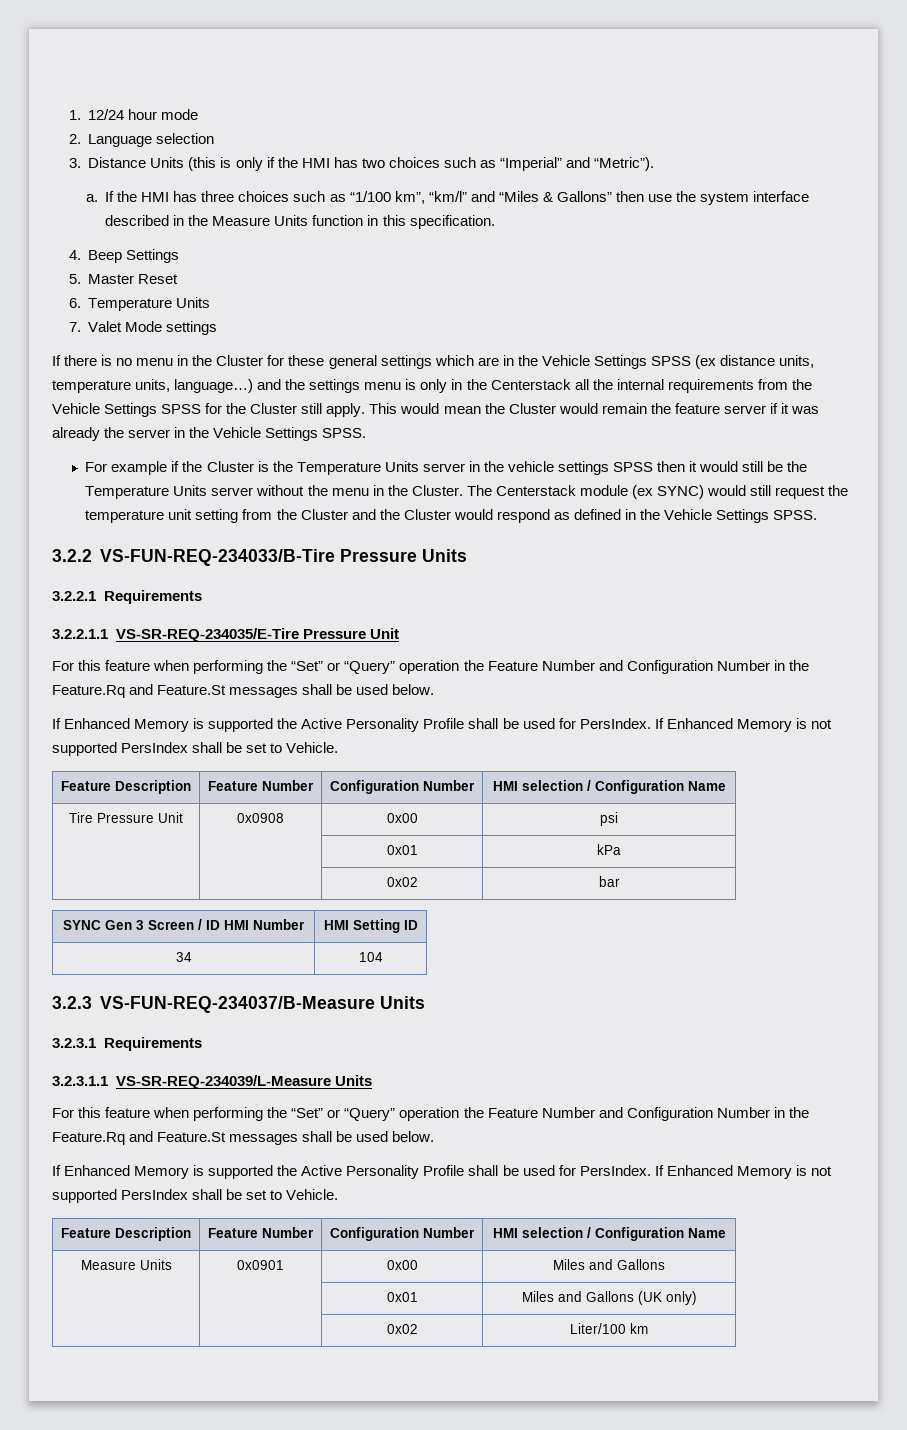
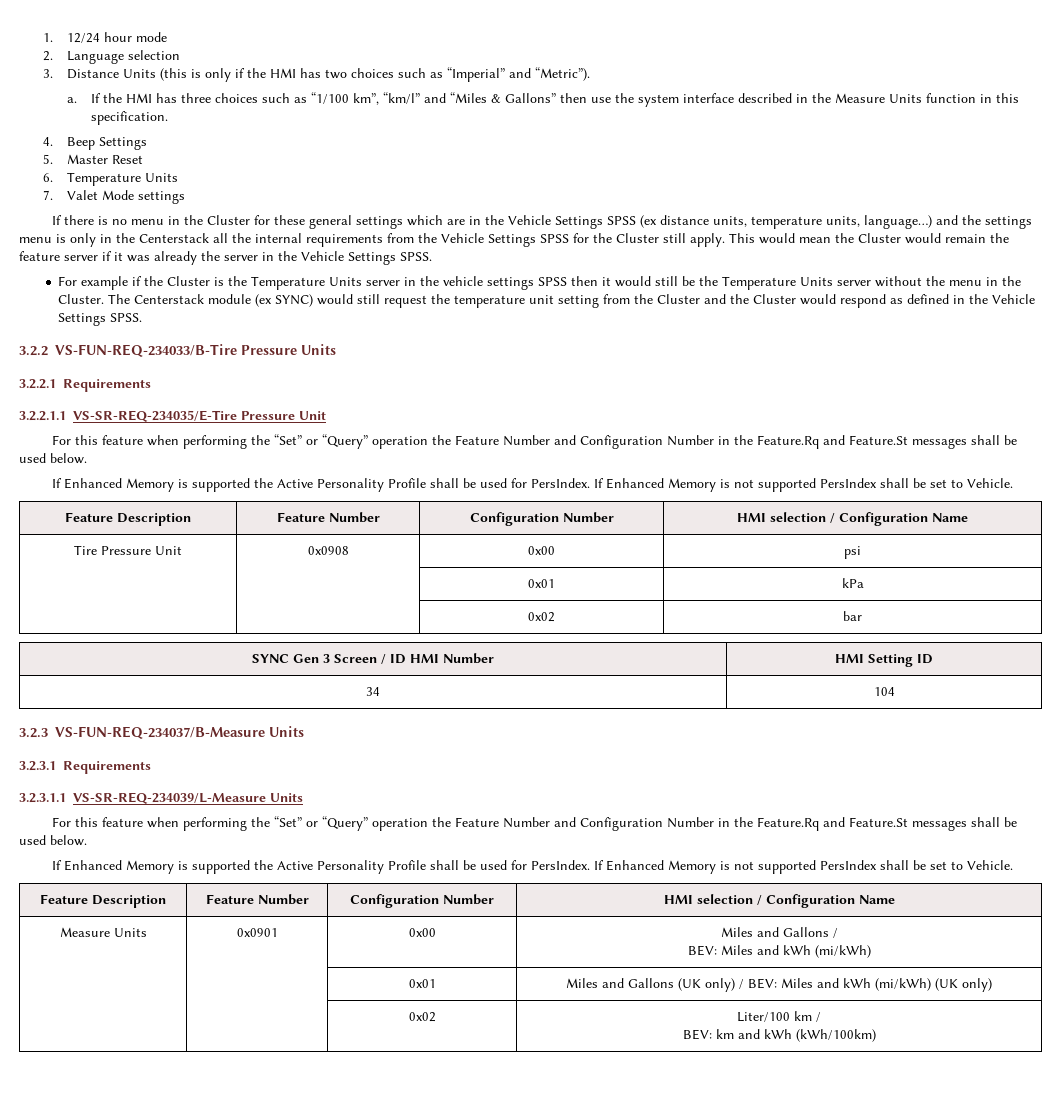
(665, 1264) none -> [832,928,838,938] [687,945,871,958] / // BEV: Miles and kWh (mi/kWh)
[386,1324,418,1334] [570,1323,648,1334] // | | 0x02 | Liter/100 km -> [739,978,992,992] [408,1012,436,1022] [737,1011,821,1022] [682,1029,876,1042] / BEV: Miles and kWh (mi/kWh) (UK only) // | | 0x02 | Liter/100 km / // BEV: km and kWh (kWh/100km)

